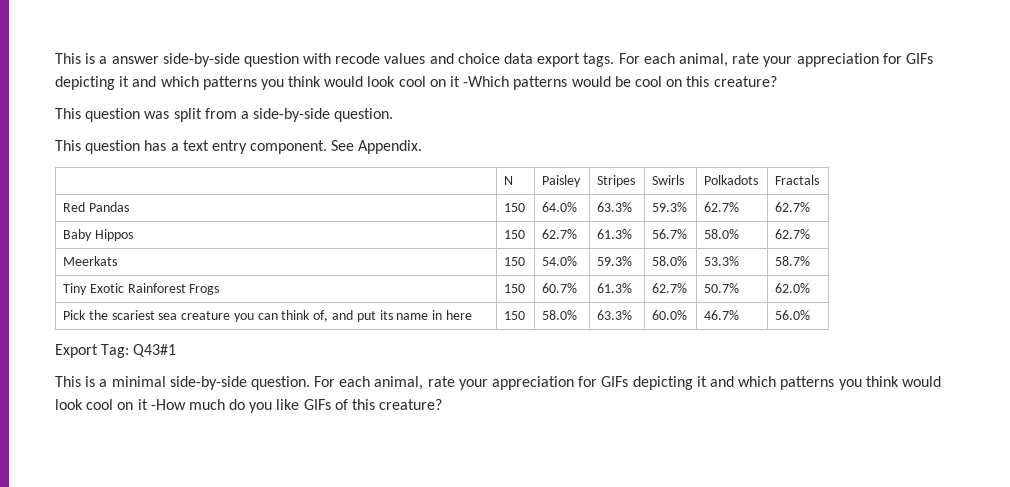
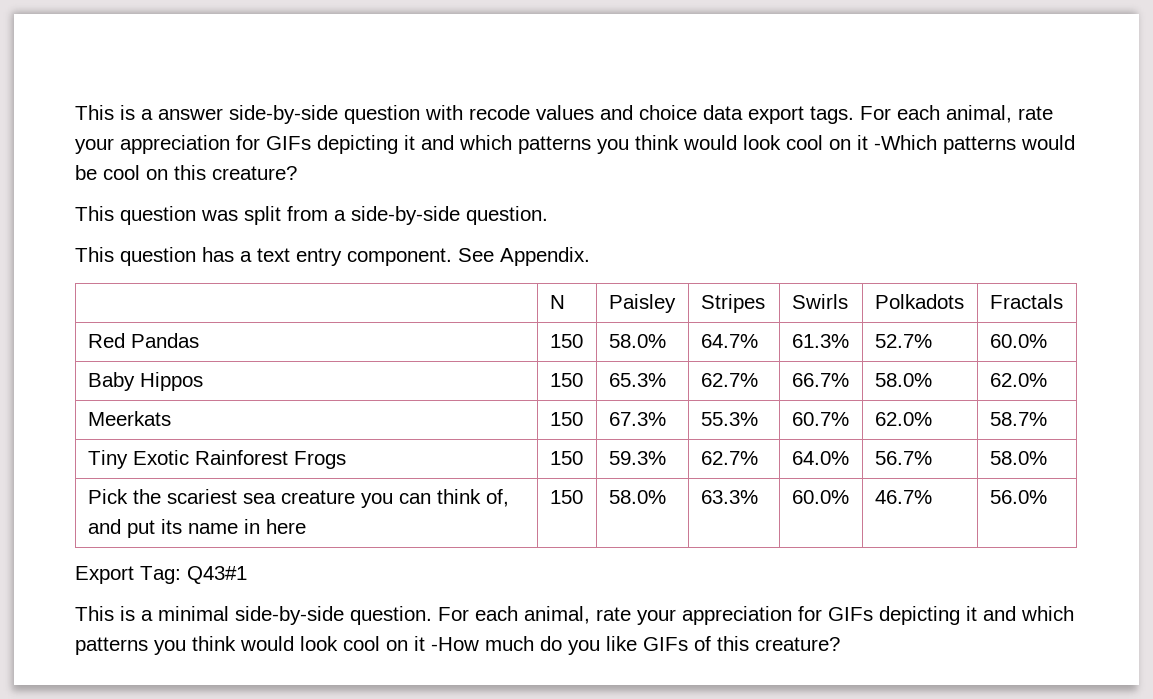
[541,202,577,212] [596,202,632,212] [651,202,687,212] [703,202,739,212] [774,202,810,212] 64.0% | 63.3% | 59.3% | 62.7% | 62.7% -> [608,334,666,348] [700,334,758,348] [791,334,849,348] [874,334,932,348] [989,334,1047,348] 58.0% | 64.7% | 61.3% | 52.7% | 60.0%
[541,229,577,239] [596,229,632,239] [651,229,687,239] [703,229,739,239] [774,229,810,239] | 62.7% | 61.3% | 56.7% | 58.0% | 62.7% -> [608,373,666,387] [700,373,758,387] [791,373,849,387] [874,373,932,387] [989,373,1047,387] | 65.3% | 62.7% | 66.7% | 58.0% | 62.0%
[541,256,577,266] [596,256,632,266] [651,256,687,266] [703,256,739,266] 54.0% | 59.3% | 58.0% | 53.3% -> [608,412,666,426] [700,412,758,426] [791,412,849,426] [874,412,932,426] 67.3% | 55.3% | 60.7% | 62.0%
[541,283,577,293] [596,283,632,293] [651,283,687,293] [703,283,739,293] [774,283,810,293] 60.7% | 61.3% | 62.7% | 50.7% | 62.0% -> [608,451,666,465] [700,451,758,465] [791,451,849,465] [874,451,932,465] [989,451,1047,465] 59.3% | 62.7% | 64.0% | 56.7% | 58.0%

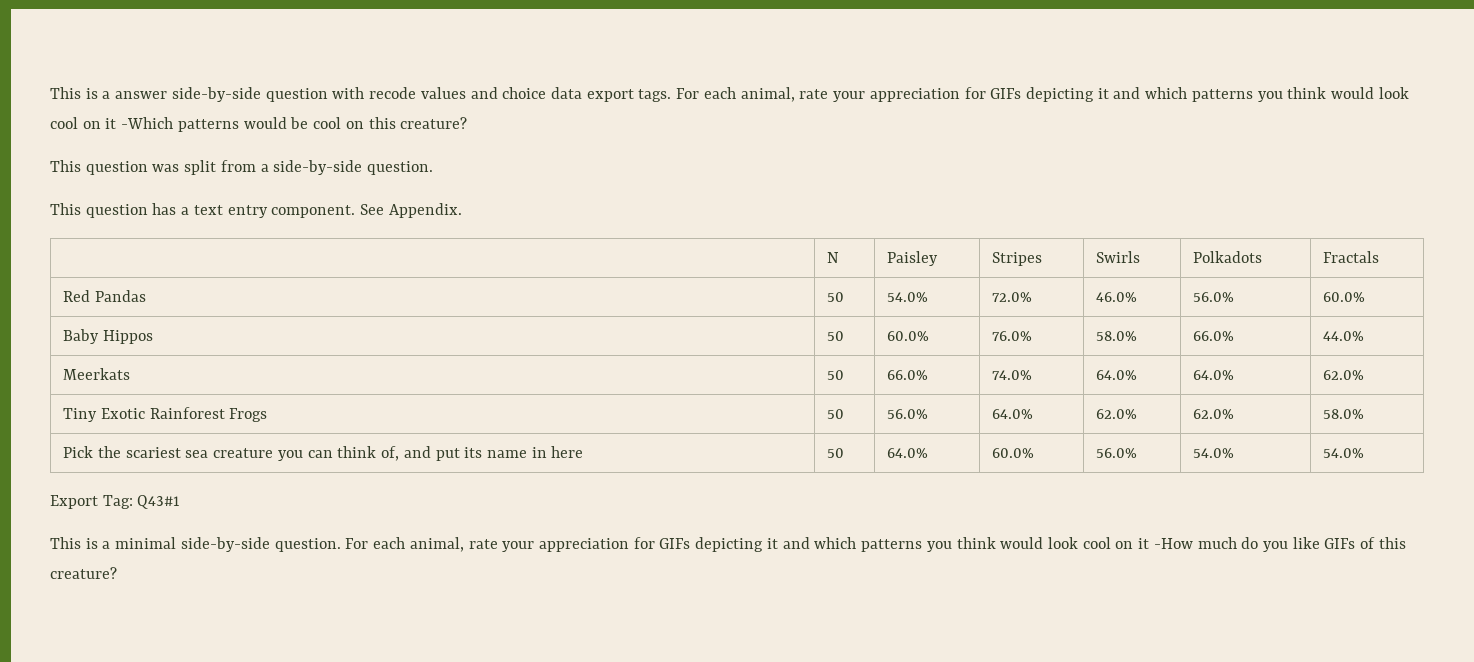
[549,334,583,348] [608,334,666,348] [700,334,758,348] [791,334,849,348] [874,334,932,348] 150 | 58.0% | 64.7% | 61.3% | 52.7% -> [827,292,845,302] [887,292,929,302] [992,292,1033,302] [1096,292,1138,302] [1193,292,1235,302] 50 | 54.0% | 72.0% | 46.0% | 56.0%
[549,373,583,387] [608,373,666,387] [700,373,758,387] [791,373,849,387] [874,373,932,387] [989,373,1047,387] 150 | 65.3% | 62.7% | 66.7% | 58.0% | 62.0% -> [827,331,845,341] [887,331,930,341] [992,331,1033,341] [1096,331,1138,341] [1193,331,1235,341] [1323,331,1365,341] 50 | 60.0% | 76.0% | 58.0% | 66.0% | 44.0%
[549,412,583,426] [608,412,666,426] [700,412,758,426] [791,412,849,426] [874,412,932,426] [989,412,1047,426] 150 | 67.3% | 55.3% | 60.7% | 62.0% | 58.7% -> [827,370,845,380] [887,370,929,380] [992,370,1033,380] [1096,370,1138,380] [1193,370,1235,380] [1323,370,1365,380] 50 | 66.0% | 74.0% | 64.0% | 64.0% | 62.0%
[549,451,583,465] [608,451,666,465] [700,451,758,465] [791,451,849,465] [874,451,932,465] 150 | 59.3% | 62.7% | 64.0% | 56.7% -> [827,409,845,419] [887,409,929,419] [992,409,1034,419] [1096,409,1138,419] [1193,409,1235,419] 50 | 56.0% | 64.0% | 62.0% | 62.0%
[549,490,583,504] [608,490,666,504] [700,490,758,504] [791,490,849,504] [874,490,932,504] [989,490,1047,504] 150 | 58.0% | 63.3% | 60.0% | 46.7% | 56.0% -> [827,448,845,458] [887,448,929,458] [992,448,1035,458] [1096,448,1138,458] [1193,448,1235,458] [1323,448,1365,458] 50 | 64.0% | 60.0% | 56.0% | 54.0% | 54.0%

